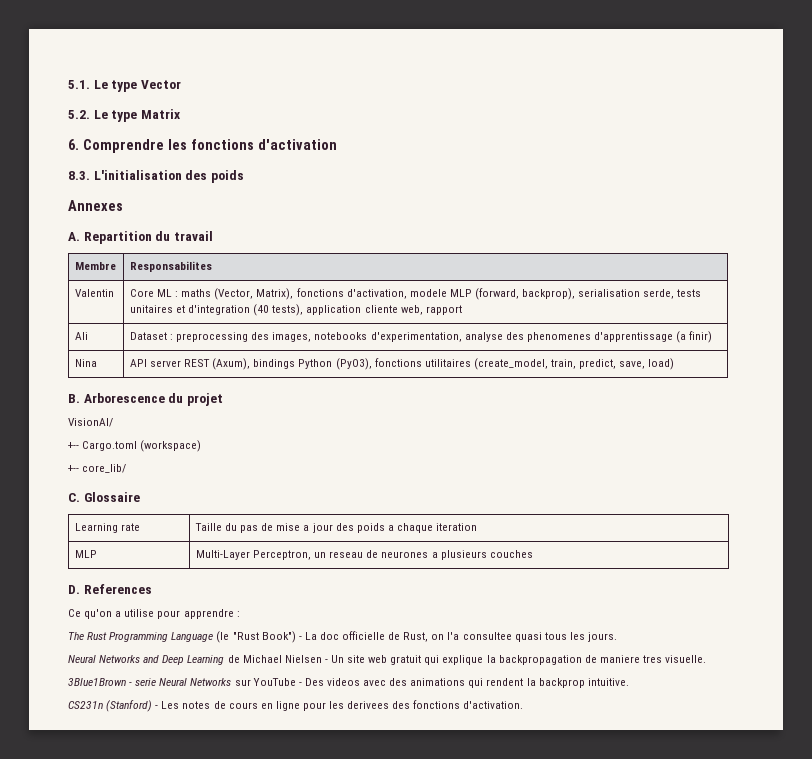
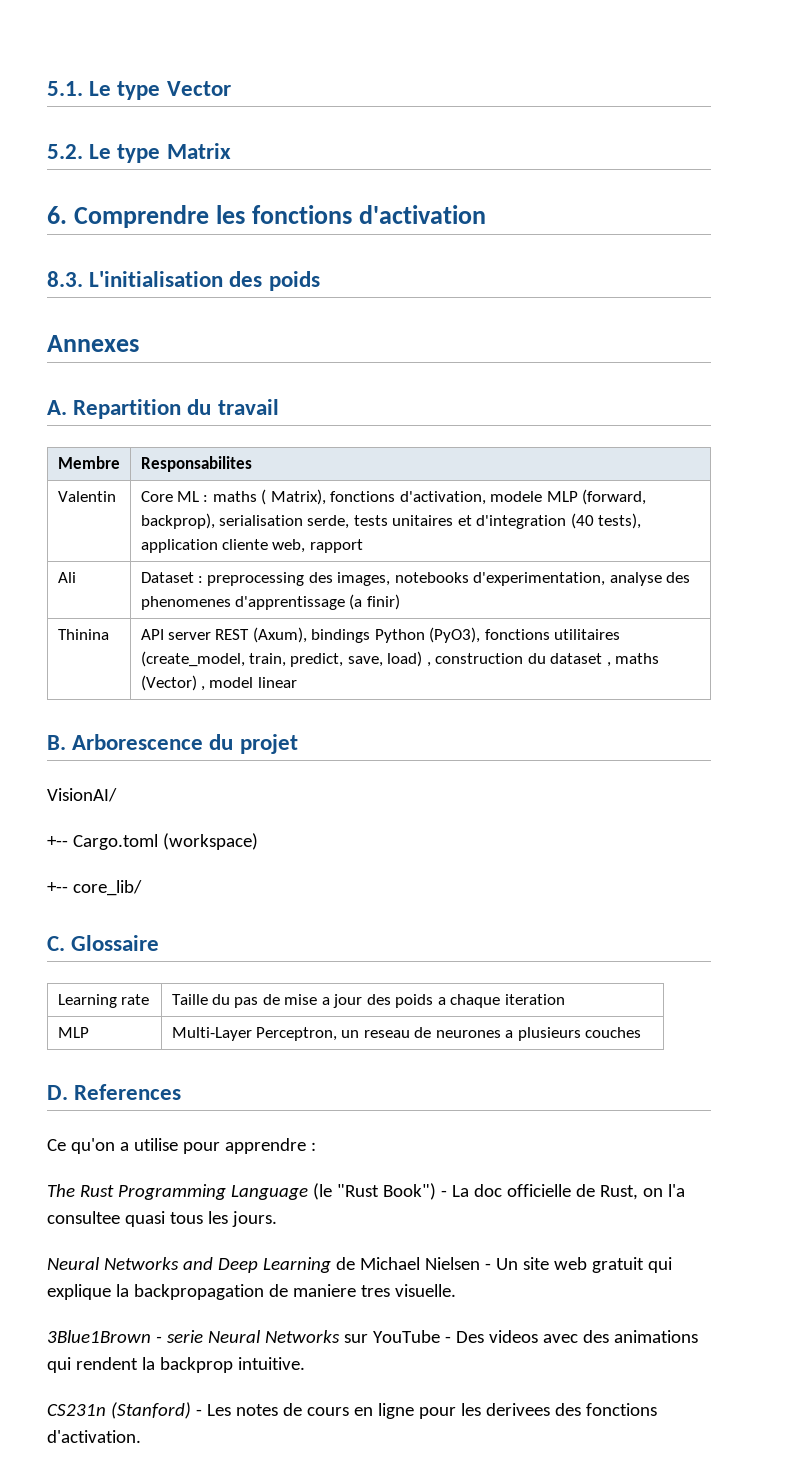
[214,288,254,300] (Vector, -> [261,489,267,505] (
[74,359,97,367] Nina -> [57,629,109,640] Thinina
(675, 364) none -> [426,653,660,667] [140,675,297,691] , construction du dataset , maths (Vector) , model linear

